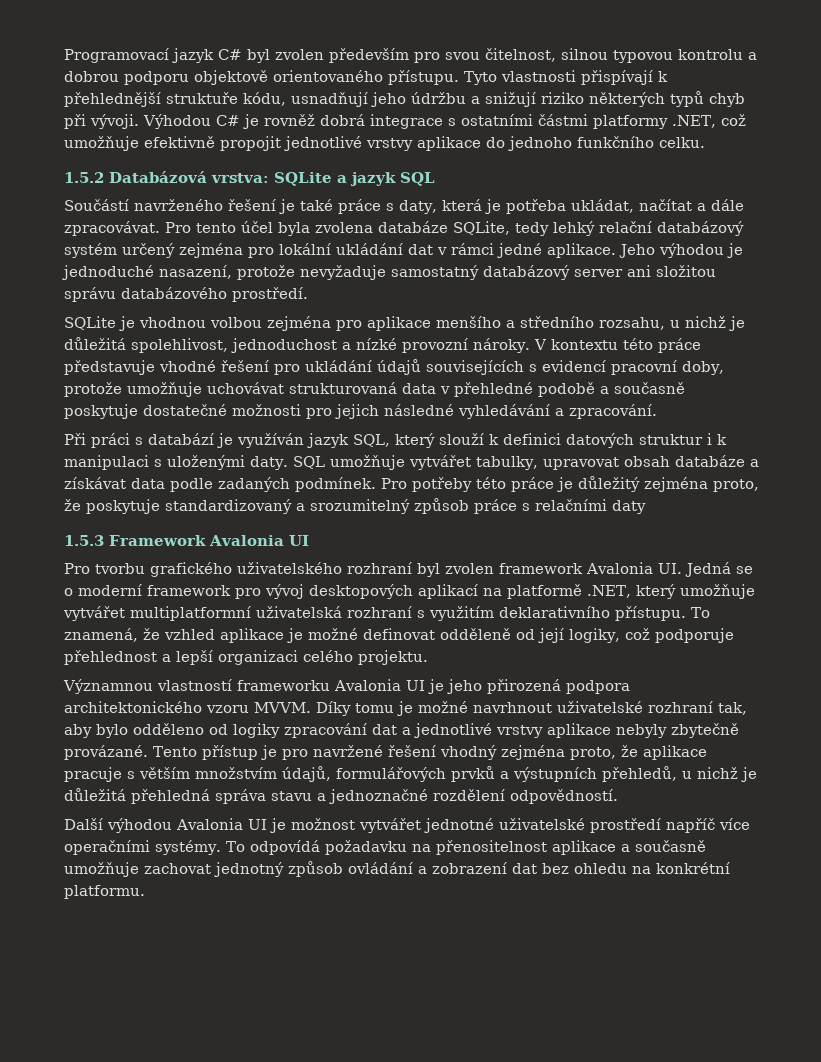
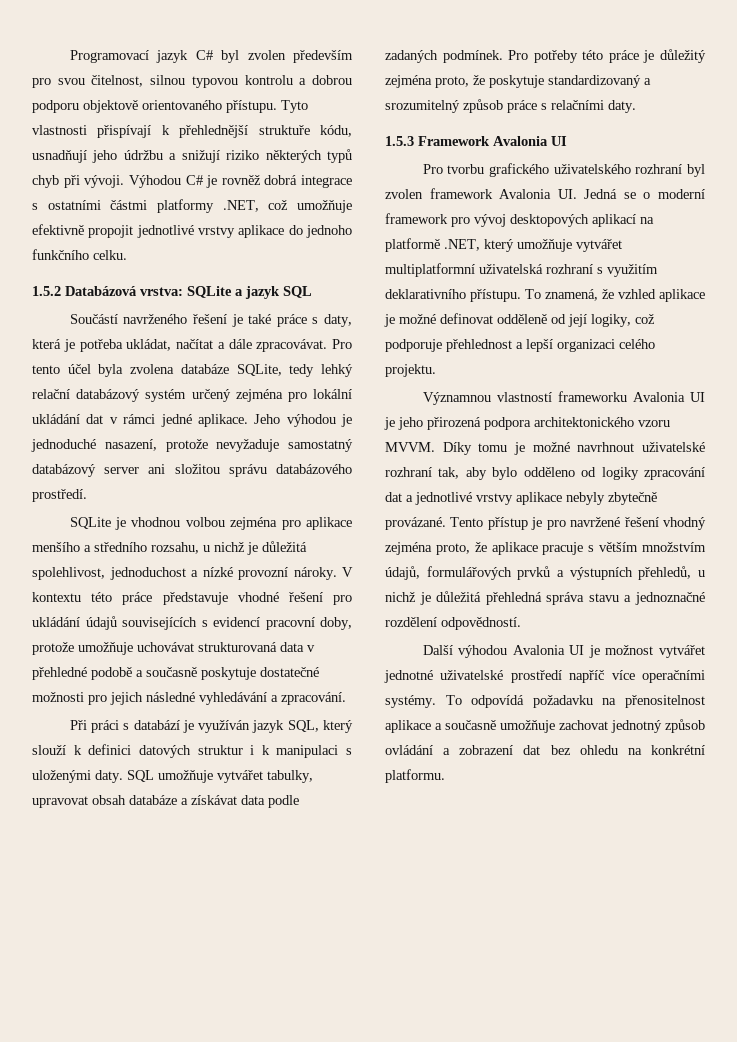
[612,500,646,514] daty -> [608,100,636,113] daty.

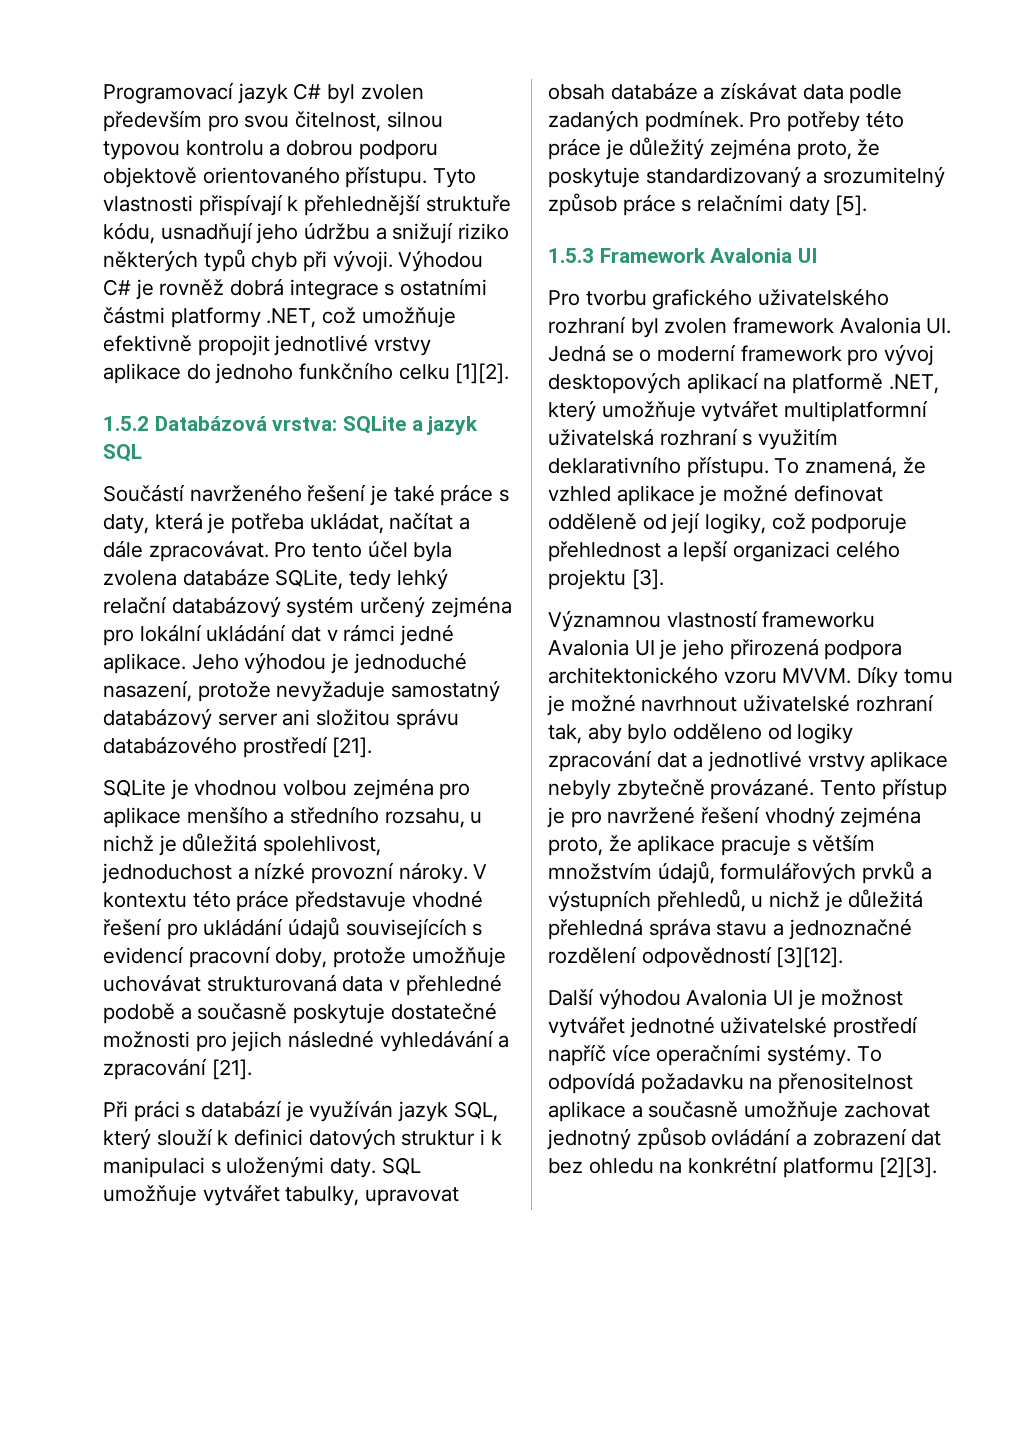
[93,250,127,260] celku. -> [398,363,510,384] celku [1][2].
[32,489,87,502] prostředí. -> [242,736,373,758] prostředí [21].
[281,692,346,705] zpracování. -> [103,1058,252,1080] zpracování [21].
[608,100,636,113] daty. -> [788,195,868,216] daty [5].
[385,364,436,377] projektu. -> [548,569,664,590] projektu [3].
[441,617,521,630] odpovědností. -> [641,946,844,968] odpovědností [3][12].
[385,769,445,783] platformu. -> [782,1157,938,1178] platformu [2][3].

